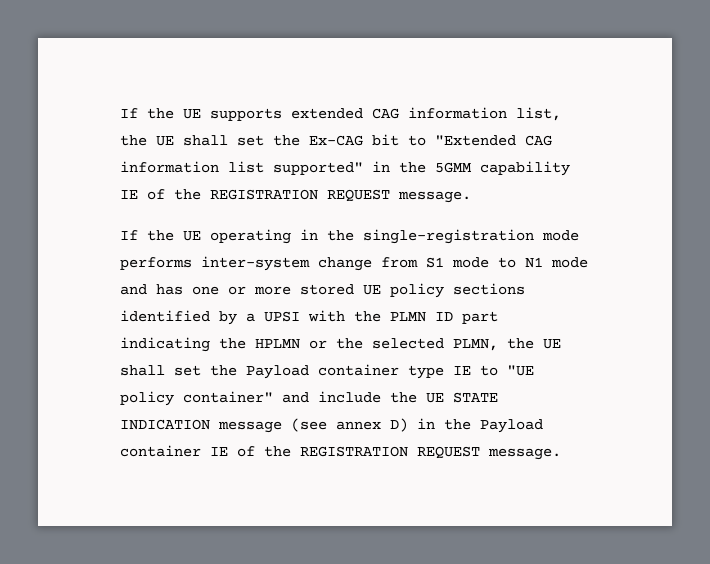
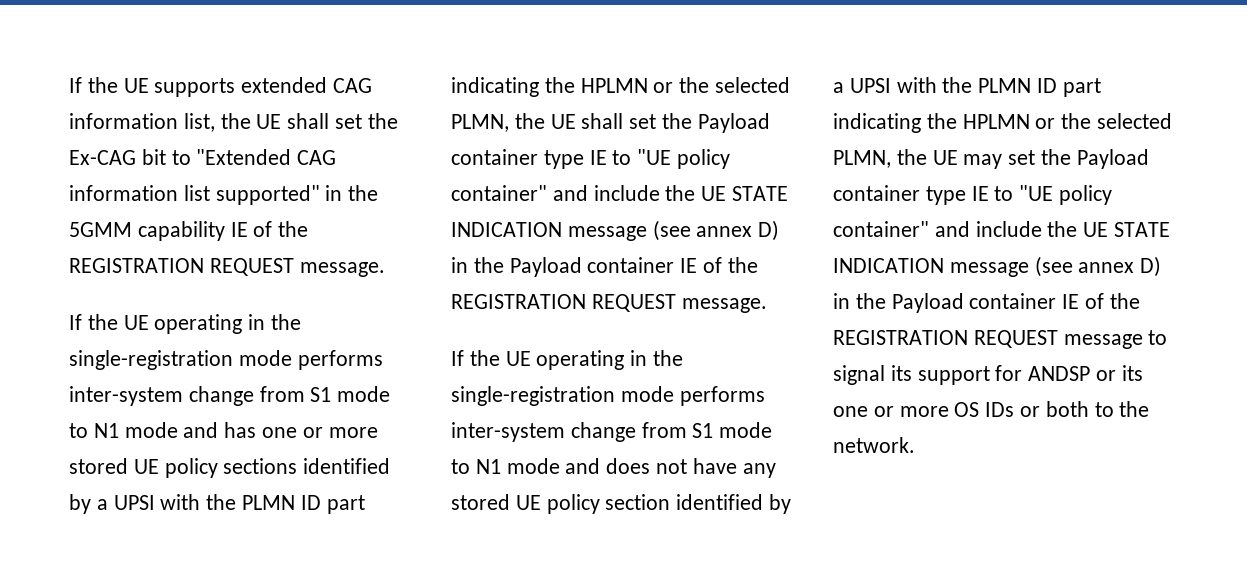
(561, 454) none -> [451,350,684,370] [451,386,765,406] [451,422,773,442] [451,458,776,478] [451,494,792,514] [833,77,1101,97] [833,113,1173,133] [833,149,1149,169] [833,185,1113,205] [833,221,1171,237] [833,256,1162,277] [833,293,1140,313] [833,330,1168,349] [833,365,1143,385] [833,401,1150,417] [833,437,915,453] // If the UE operating in the single-registration mode performs inter-system change from S1 mode to N1 mode and does not have any stored UE policy section identified by a UPSI with the PLMN ID part indicating the HPLMN or the selected PLMN, the UE may set the Payload container type IE to "UE policy container" and include the UE STATE INDICATION message (see annex D) in the Payload container IE of the REGISTRATION REQUEST message to signal its support for ANDSP or its one or more OS IDs or both to the network.

